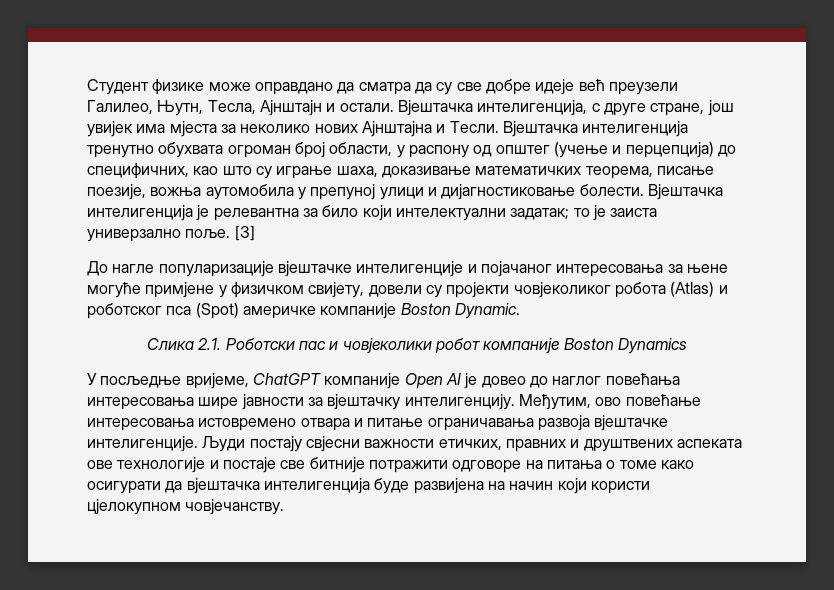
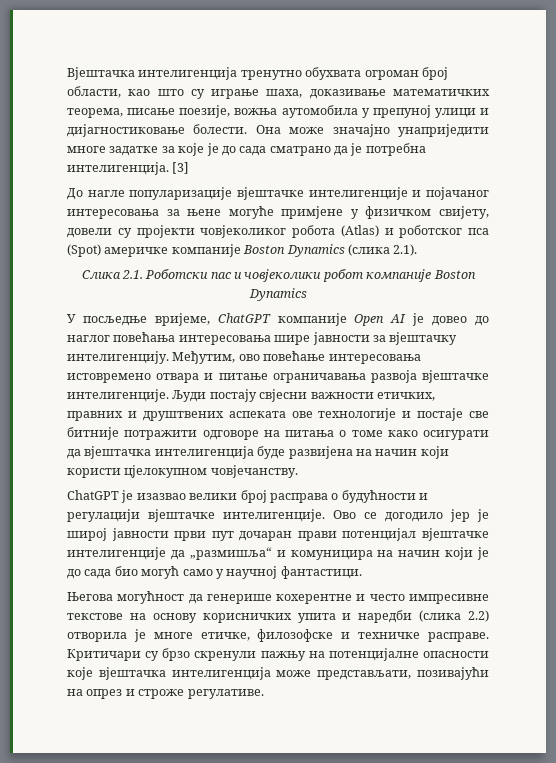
[87,79,678,95] [87,100,734,116] [87,121,499,137] Студент физике може оправдано да сматра да су све добре идеје већ преузели Галилео, Њутн, Тесла, Ајнштајн и остали. Вјештачка интелигенција, с друге стране, још увијек има мјеста за неколико нових Ајнштајна и Тесли. -> (67, 73) none
[396,142,736,158] [87,163,189,179] у распону од општег (учење и перцепција) до специфичних, -> (121, 92) none
[647,184,723,200] [87,205,658,221] [87,229,231,242] Вјештачка интелигенција је релевантна за било који интелектуални задатак; то је заиста универзално поље. -> [255,124,489,137] [67,143,426,156] [67,162,169,175] Она може значајно унаприједити многе задатке за које је до сада сматрано да је потребна интелигенција.
[454,303,520,319] Dynamic. -> [286,244,418,257] Dynamics (слика 2.1).
(285, 507) none -> [67,490,428,503] [67,509,489,522] [67,528,489,541] [67,547,489,560] [67,566,362,579] [67,591,489,604] [67,610,489,623] [67,629,489,642] [67,648,489,661] [67,667,490,680] [67,689,264,699] // ChatGPT је изазвао велики број расправа о будућности и регулацији вјештачке интелигенције. Ово се догодило јер је широј јавности први пут дочаран прави потенцијал вјештачке интелигенције да „размишља“ и комуницира на начин који је до сада био могућ само у научној фантастици. // Његова могућност да генерише кохерентне и често импресивне текстове на основу корисничких упита и наредби (слика 2.2) отворила је многе етичке, филозофске и техничке расправе. Критичари су брзо скренули пажњу на потенцијалне опасности које вјештачка интелигенција може представљати, позивајући на опрез и строже регулативе.

